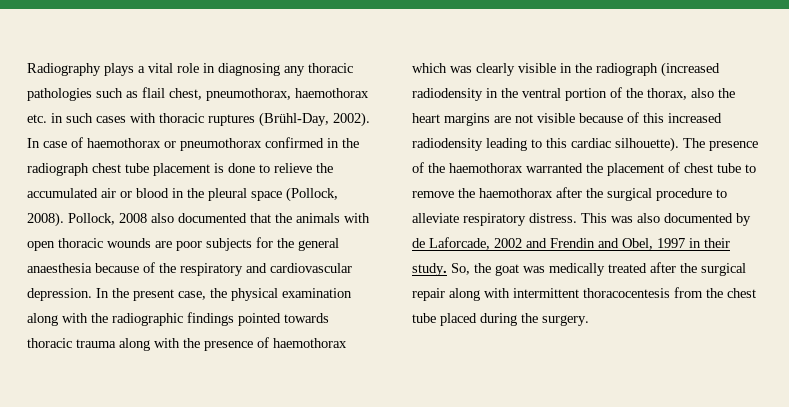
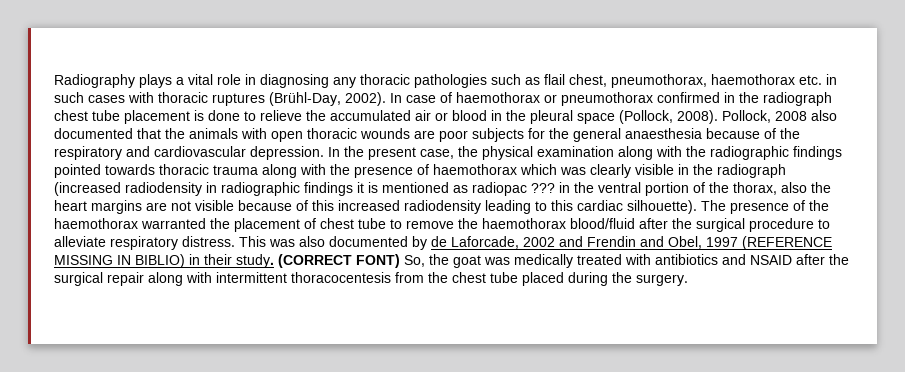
(498, 93) none -> [221,182,570,196] radiographic findings it is mentioned as radiopac ??? in
(553, 193) none -> [570,218,635,229] blood/fluid
(685, 243) none -> [742,236,832,250] [54,254,185,268] (REFERENCE MISSING IN BIBLIO)
(447, 269) none -> [278,254,400,268] (CORRECT FONT)
(647, 268) none -> [625,254,792,265] with antibiotics and NSAID

